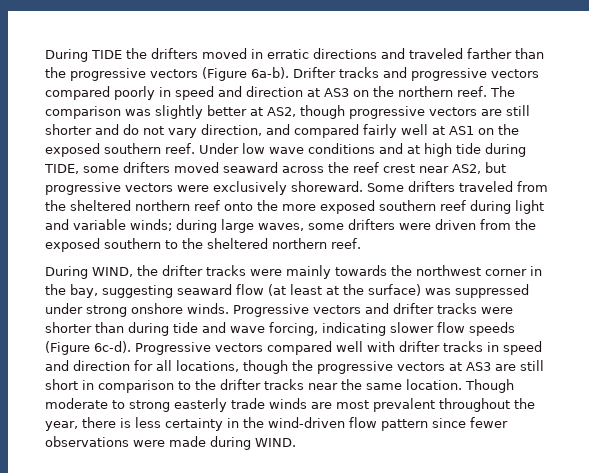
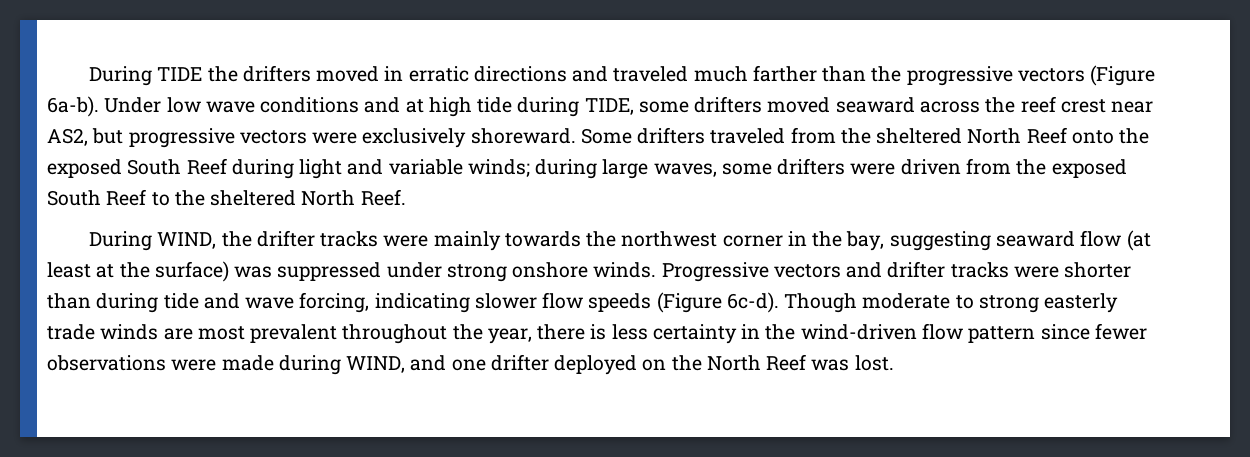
(463, 53) none -> [693,66,748,82] much
[293,67,539,81] [45,86,515,100] [45,105,530,119] [45,124,519,138] [45,143,195,157] Drifter tracks and progressive vectors compared poorly in speed and direction at AS3 on the northern reef. The comparison was slightly better at AS2, though progressive vectors are still shorter and do not vary direction, and compared fairly well at AS1 on the exposed southern reef. -> (99, 106) none
[135,200,466,214] northern reef onto the more exposed southern reef -> [967,127,1150,144] [47,158,227,178] North Reef onto the exposed South Reef
[104,238,161,249] southern -> [47,189,147,206] South Reef
[272,238,361,249] northern reef. -> [301,189,406,206] North Reef.
[135,341,542,355] [45,360,544,374] [45,379,462,393] Progressive vectors compared well with drifter tracks in speed and direction for all locations, though the progressive vectors at AS3 are still short in comparison to the drifter tracks near the same location. -> (779, 302) none
[255,438,296,447] WIND. -> [346,354,894,375] WIND, and one drifter deployed on the North Reef was lost.

